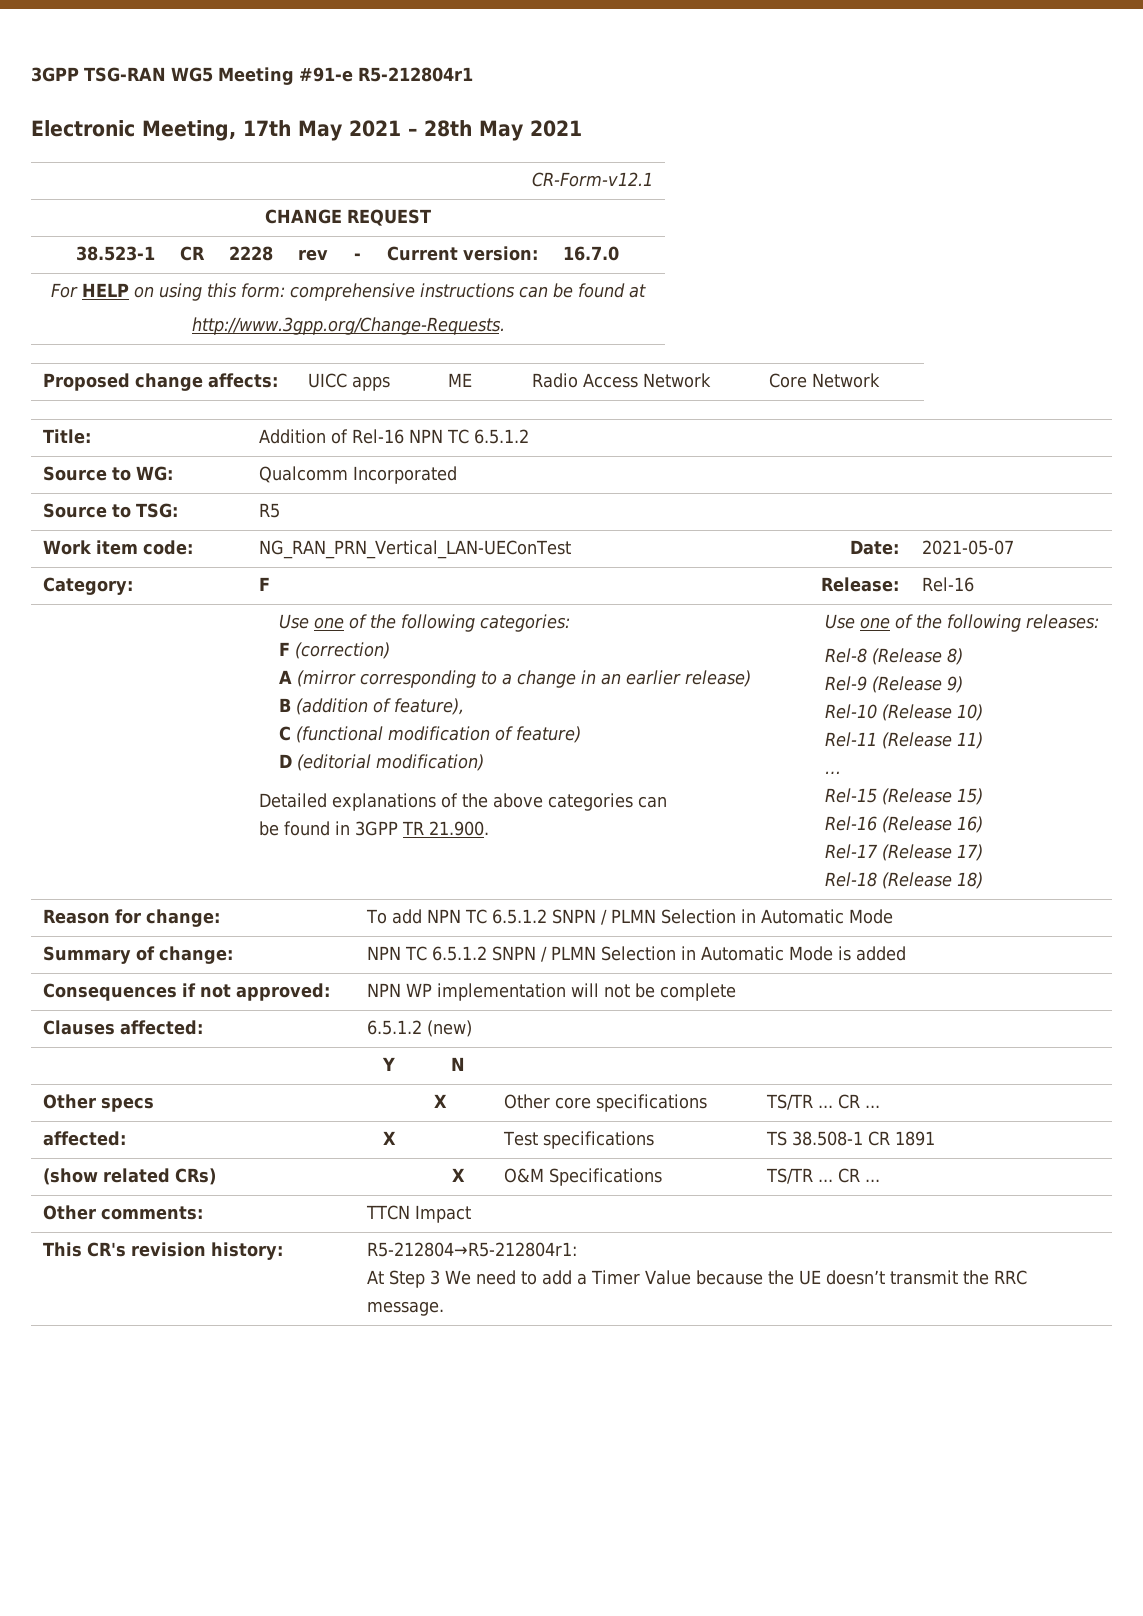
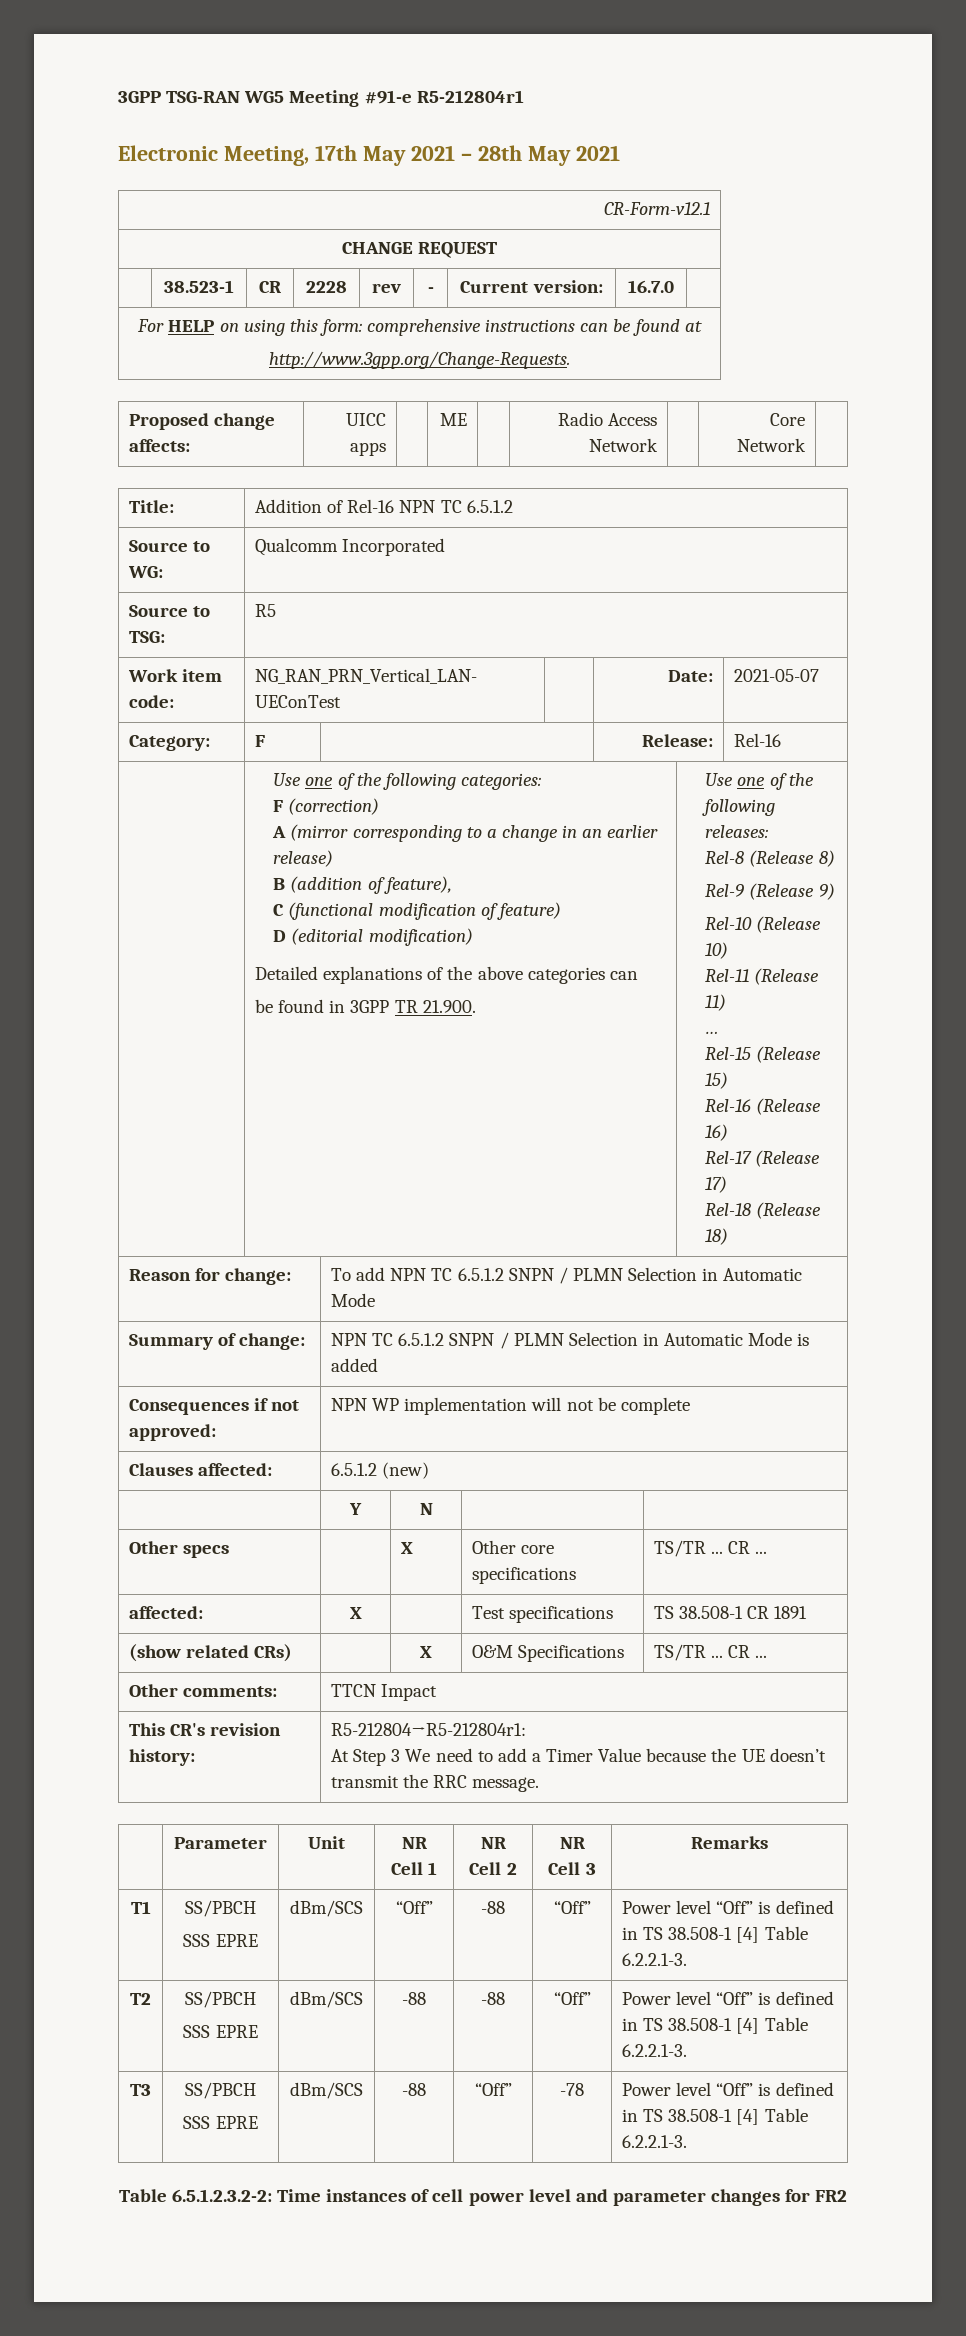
(444, 1308) none -> [174,1837,267,1849] [308,1836,345,1849] [401,1837,427,1849] [390,1862,438,1875] [480,1837,506,1849] [469,1862,517,1875] [559,1837,585,1849] [548,1862,596,1875] [691,1836,768,1849] [130,1901,151,1914] [185,1900,256,1917] [183,1934,258,1947] [290,1900,363,1917] [395,1901,433,1914] [481,1901,505,1914] [553,1901,591,1914] [622,1900,834,1914] [622,1926,808,1943] [622,1953,688,1966] [130,1993,151,2005] [185,1991,256,2008] [183,2025,258,2038] [290,1991,363,2008] [402,1992,426,2005] [481,1992,505,2005] [553,1992,591,2005] [622,1991,834,2005] [622,2017,808,2034] [622,2044,688,2057] [130,2084,151,2096] [185,2082,256,2099] [183,2116,258,2129] [290,2082,363,2099] [402,2083,426,2096] [474,2083,512,2096] [560,2083,584,2096] [622,2082,834,2096] [622,2108,808,2125] [622,2135,688,2148] [118,2189,848,2206] // | Parameter | Unit | NR Cell 1 | NR Cell 2 | NR Cell 3 | Remarks // T1 | SS/PBCH // SSS EPRE | dBm/SCS | “Off” | -88 | “Off” | Power level “Off” is defined in TS 38.508-1 [4] Table 6.2.2.1-3. // T2 | SS/PBCH // SSS EPRE | dBm/SCS | -88 | -88 | “Off” | Power level “Off” is defined in TS 38.508-1 [4] Table 6.2.2.1-3. // T3 | SS/PBCH // SSS EPRE | dBm/SCS | -88 | “Off” | -78 | Power level “Off” is defined in TS 38.508-1 [4] Table 6.2.2.1-3. // Table 6.5.1.2.3.2-2: Time instances of cell power level and parameter changes for FR2

